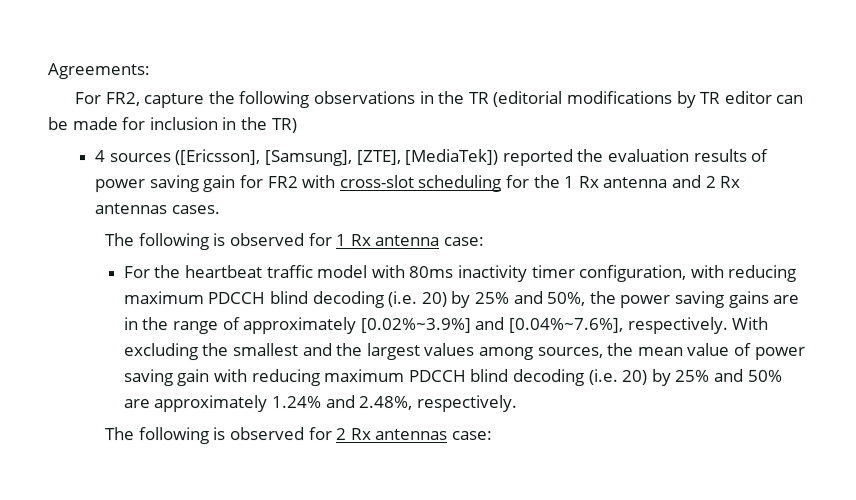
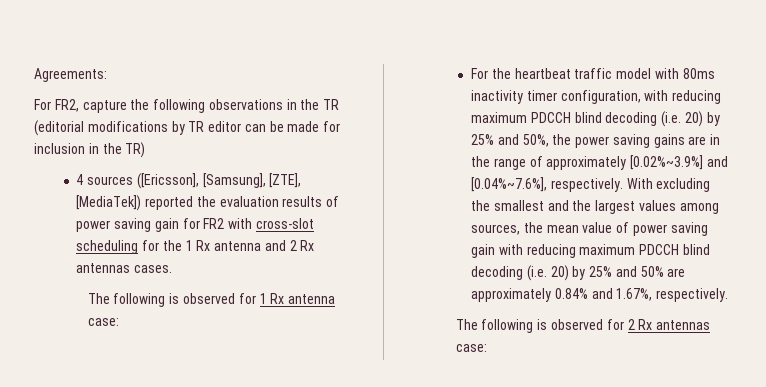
[272,395,414,411] 1.24% and 2.48%, -> [554,288,653,301] 0.84% and 1.67%,

